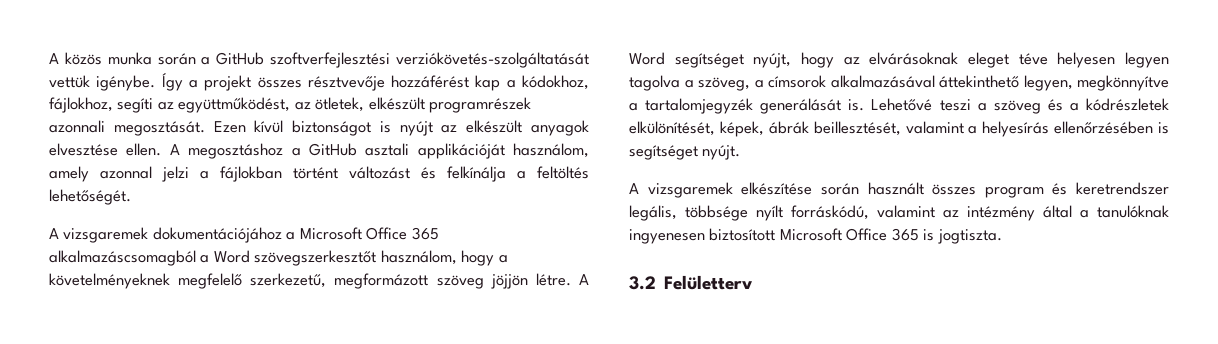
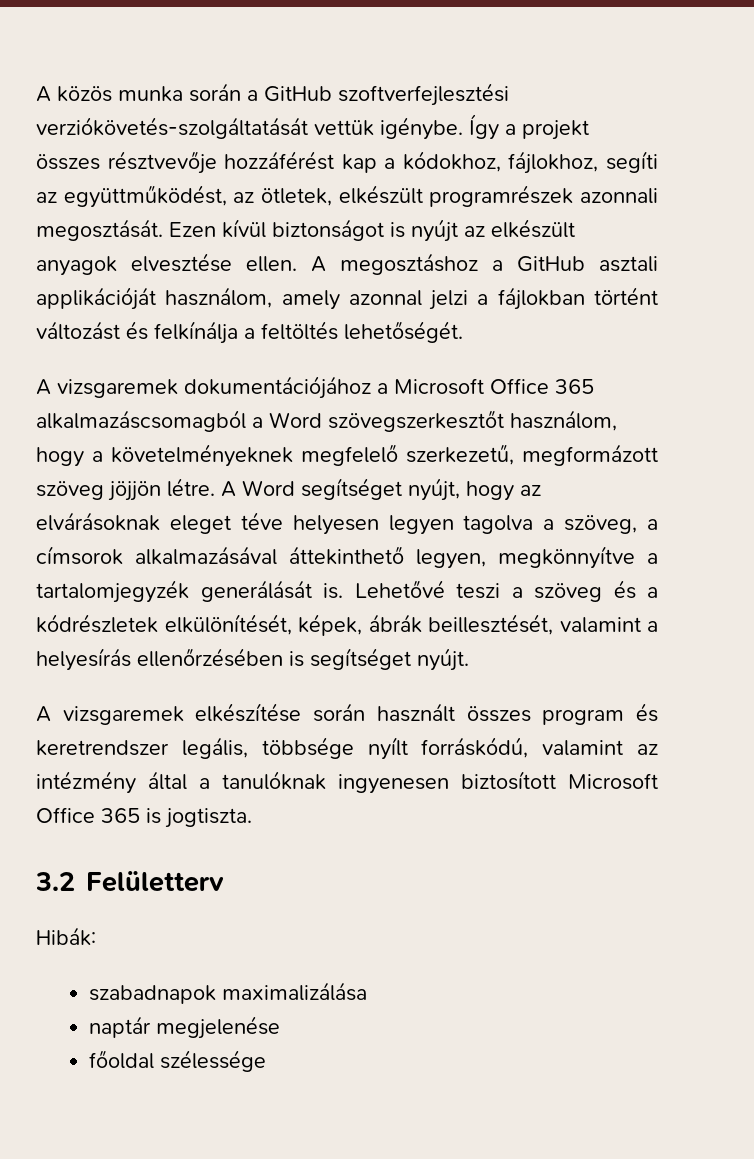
(753, 282) none -> [36,927,96,946] [89,982,368,1004] [89,1016,281,1039] [89,1050,267,1072] // Hibák: // szabadnapok maximalizálása // naptár megjelenése // főoldal szélessége

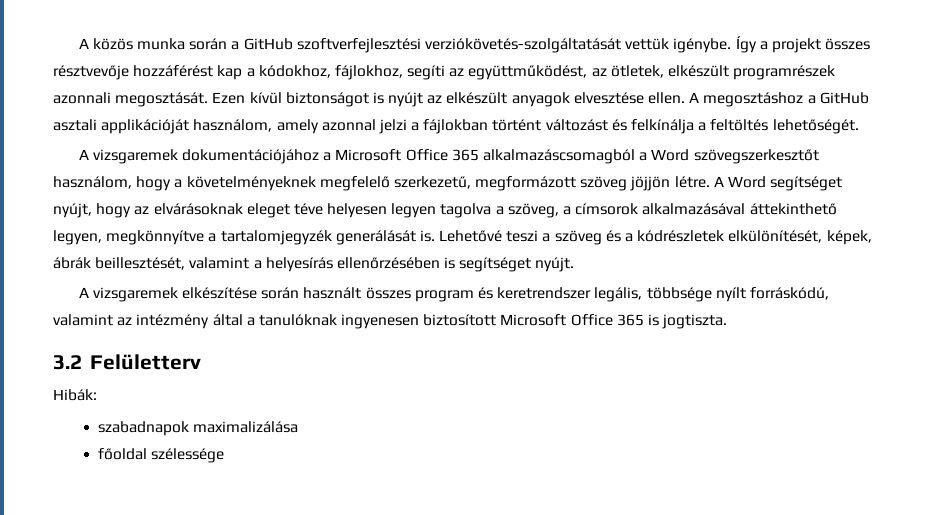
[89,1016,281,1039] // naptár megjelenése -> (299, 427) none

